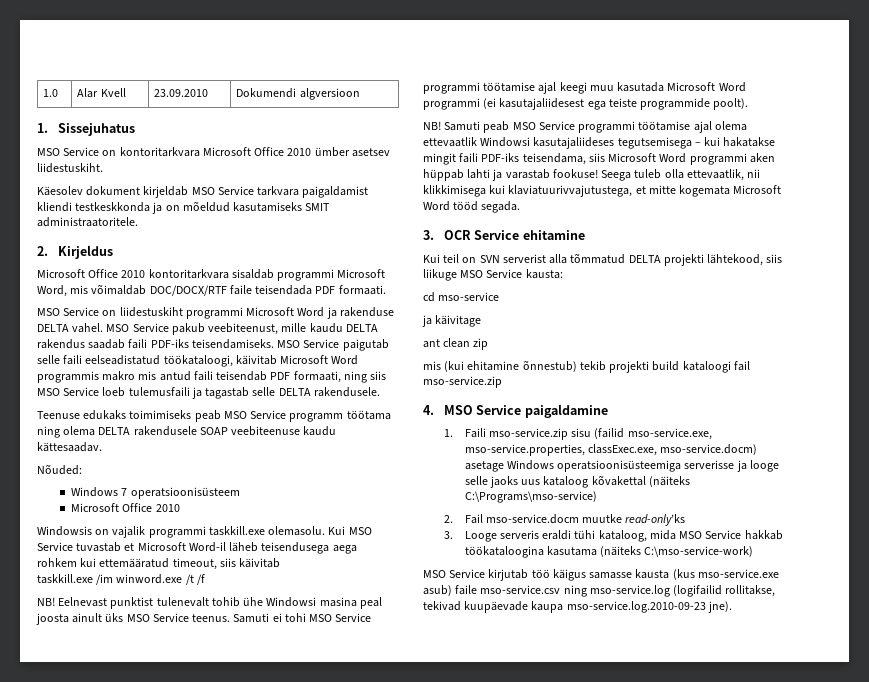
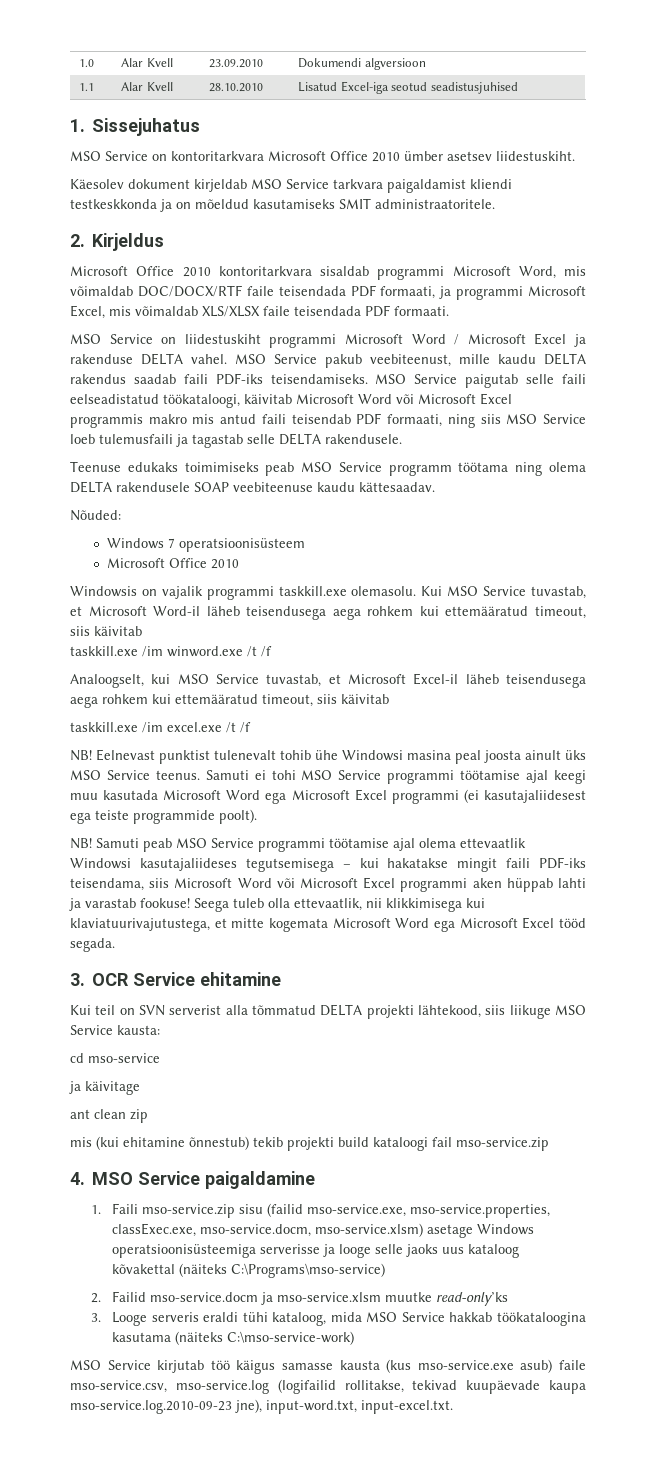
(360, 94) none -> [79,83,95,91] [121,82,173,91] [209,83,264,92] [298,81,518,94] // 1.1 | Alar Kvell | 28.10.2010 | Lisatud Excel-iga seotud seadistusjuhised
(336, 290) none -> [380,286,586,300] [70,305,390,319] formaati, ja programmi Microsoft Excel, mis võimaldab XLS/XLSX faile teisendada PDF
(325, 312) none -> [454,333,567,345] / Microsoft Excel
(359, 360) none -> [396,393,512,405] või Microsoft Excel
[76,542,122,552] tuvastab -> [531,586,587,599] tuvastab,
(205, 579) none -> [70,673,586,688] [70,694,389,708] [70,722,251,733] // Analoogselt, kui MSO Service tuvastab, et Microsoft Excel-il läheb teisendusega aega rohkem kui ettemääratud timeout, siis käivitab // taskkill.exe /im excel.exe /t /f
(746, 87) none -> [265,789,387,804] ega Microsoft Excel
(687, 158) none -> [276,877,396,889] või Microsoft Excel
[508,185,633,197] klaviatuurivvajutustega, -> [70,918,210,932] klaviatuurivajutustega,
(450, 206) none -> [434,917,555,932] ega Microsoft Excel
[660,444,758,455] mso-service.docm) -> [200,1223,424,1237] mso-service.docm, mso-service.xlsm)
[464,514,579,524] Fail mso-service.docm -> [112,1291,382,1305] Failid mso-service.docm ja mso-service.xlsm
[480,585,587,597] mso-service.csv ning -> [70,1380,167,1393] mso-service.csv,
[707,601,732,613] jne). -> [235,1399,453,1414] jne), input-word.txt, input-excel.txt.

